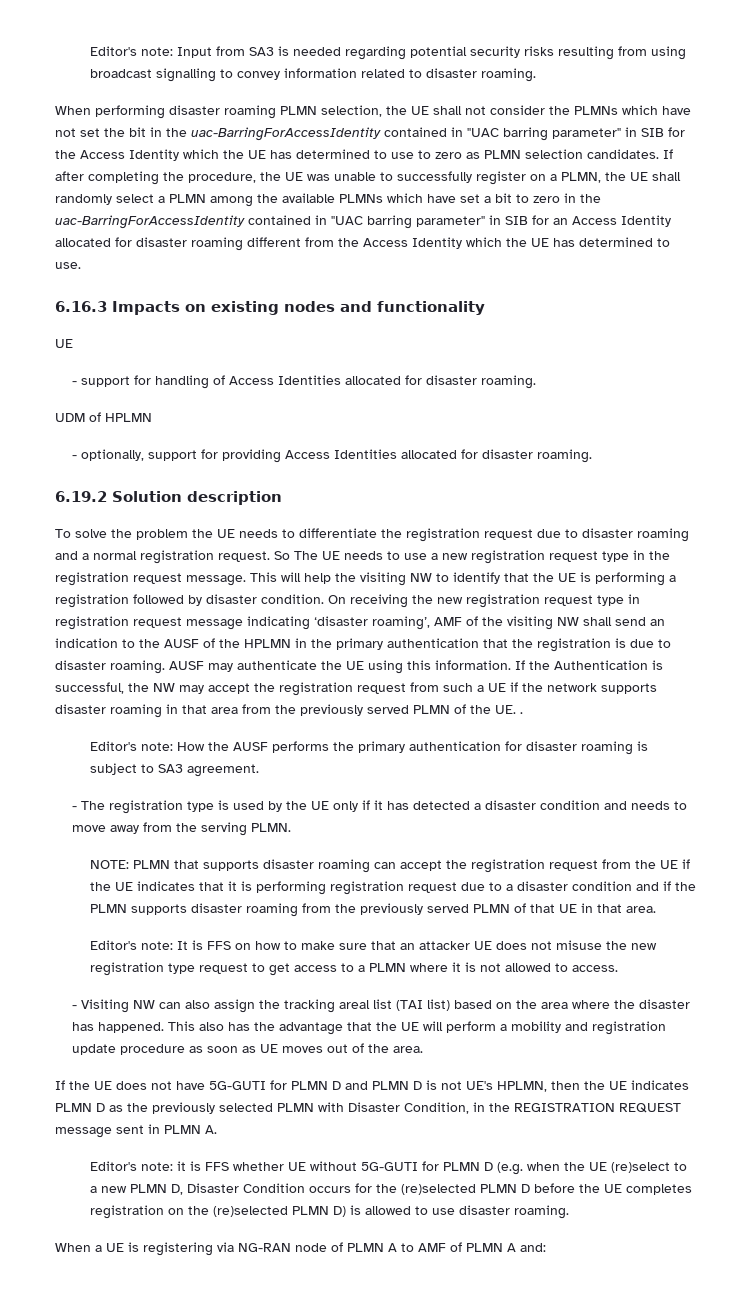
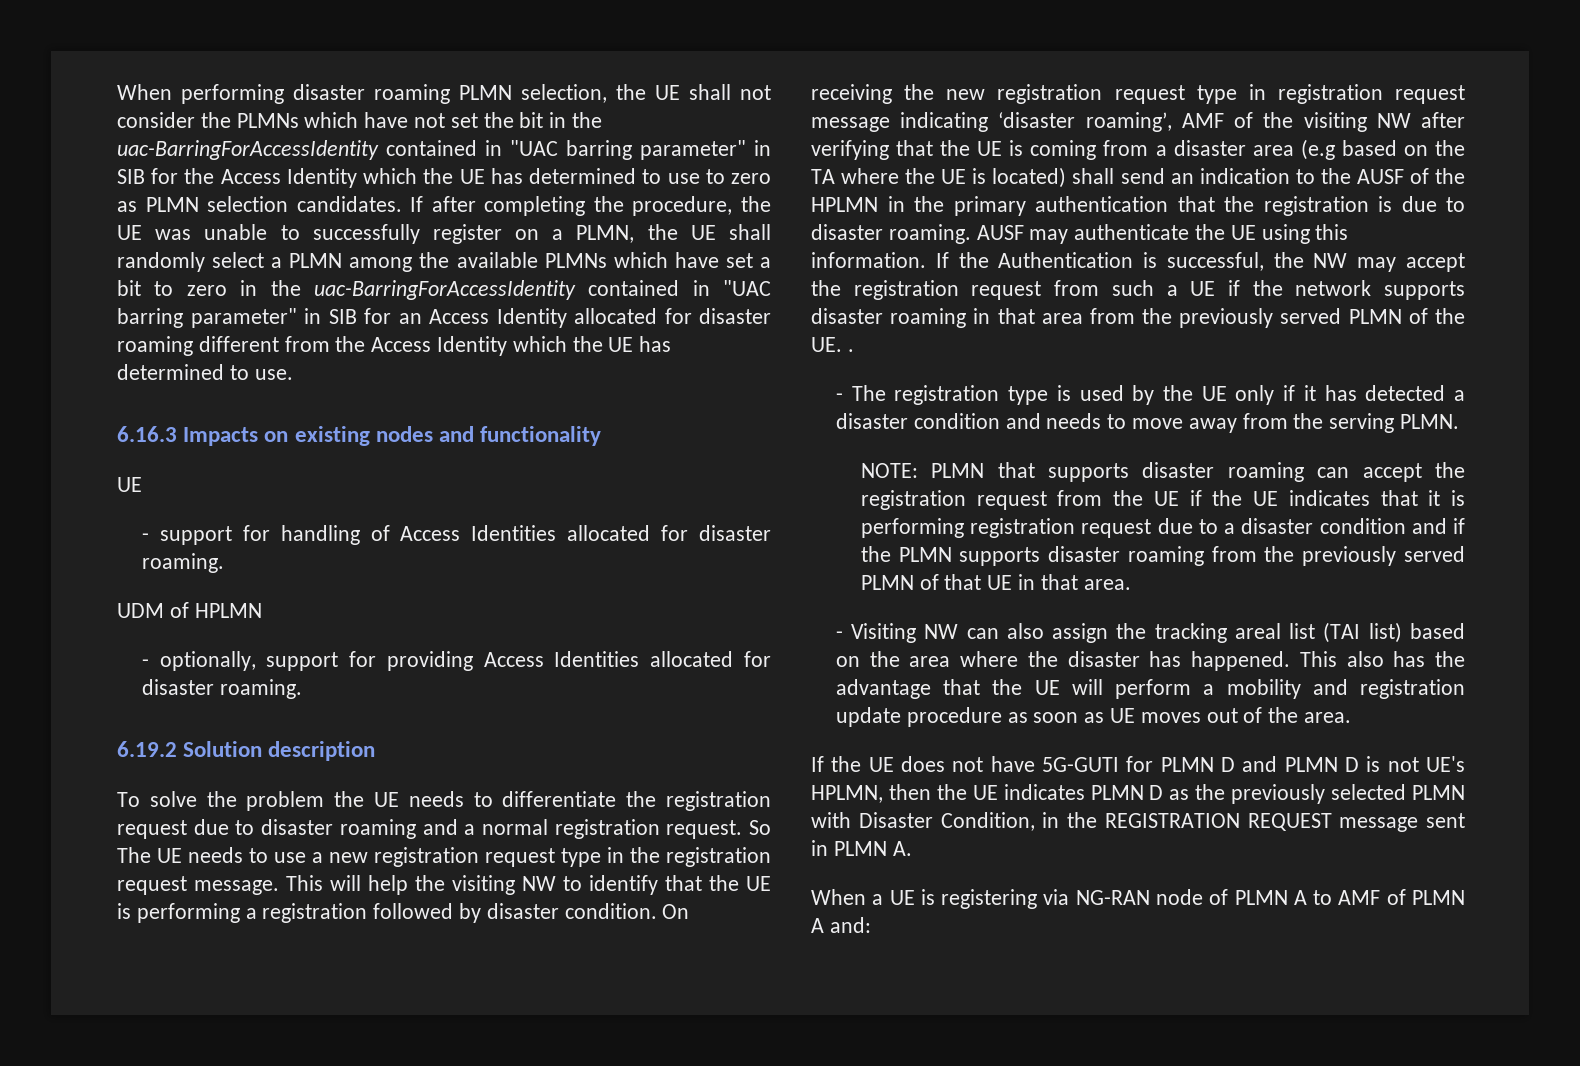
[89,46,686,60] [89,68,536,82] Editor's note: Input from SA3 is needed regarding potential security risks resulting from using broadcast signalling to convey information related to disaster roaming. // -> (117, 92) none
(579, 621) none -> [1421,112,1465,128] [811,139,1465,160] [811,167,1067,188] after verifying that the UE is coming from a disaster area (e.g based on the TA where the UE is located)
[89,741,648,755] [89,763,259,777] // Editor's note: How the AUSF performs the primary authentication for disaster roaming is subject to SA3 agreement. -> (854, 350) none
[89,940,657,950] [89,962,618,976] // Editor's note: It is FFS on how to make sure that an attacker UE does not misuse the new registration type request to get access to a PLMN where it is not allowed to access. -> (1131, 584) none
[89,1161,687,1175] [89,1183,692,1195] [89,1205,569,1219] // Editor's note: it is FFS whether UE without 5G-GUTI for PLMN D (e.g. when the UE (re)select to a new PLMN D, Disaster Condition occurs for the (re)selected PLMN D before the UE completes registration on the (re)selected PLMN D) is allowed to use disaster roaming. -> (912, 848) none

